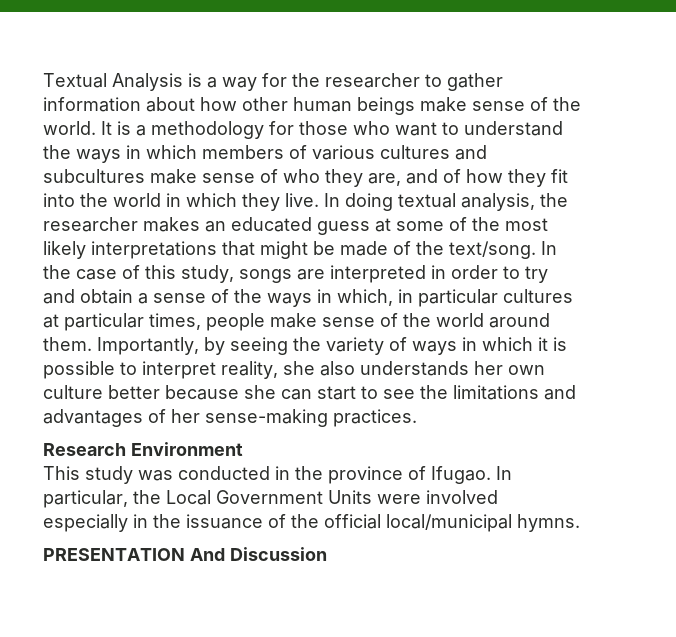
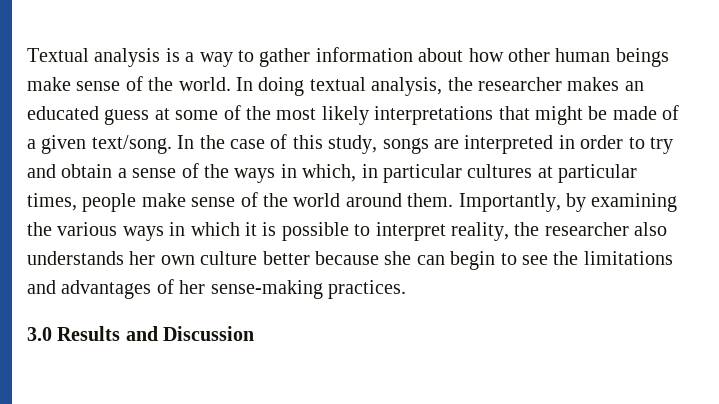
[112,73,183,91] Analysis -> [94,48,161,67] analysis
[262,73,420,88] for the researcher -> (233, 59) none
[101,121,563,139] [43,145,487,163] [43,169,568,187] [43,193,319,211] It is a methodology for those who want to understand the ways in which members of various cultures and subcultures make sense of who they are, and of how they fit into the world in which they live. -> (231, 84) none
[416,241,444,255] the -> [27,135,87,154] a given
[230,337,407,355] seeing the variety of -> [591,193,678,212] [27,222,118,236] examining the various
[283,361,315,375] she -> [514,222,629,236] the researcher
[317,386,356,400] start -> [450,251,496,270] begin
[43,442,243,456] [43,466,512,484] [43,490,498,508] [43,514,580,532] [43,548,225,561] Research Environment // This study was conducted in the province of Ifugao. In particular, the Local Government Units were involved especially in the issuance of the official local/municipal hymns. // PRESENTATION And -> [27,326,158,341] 3.0 Results and

